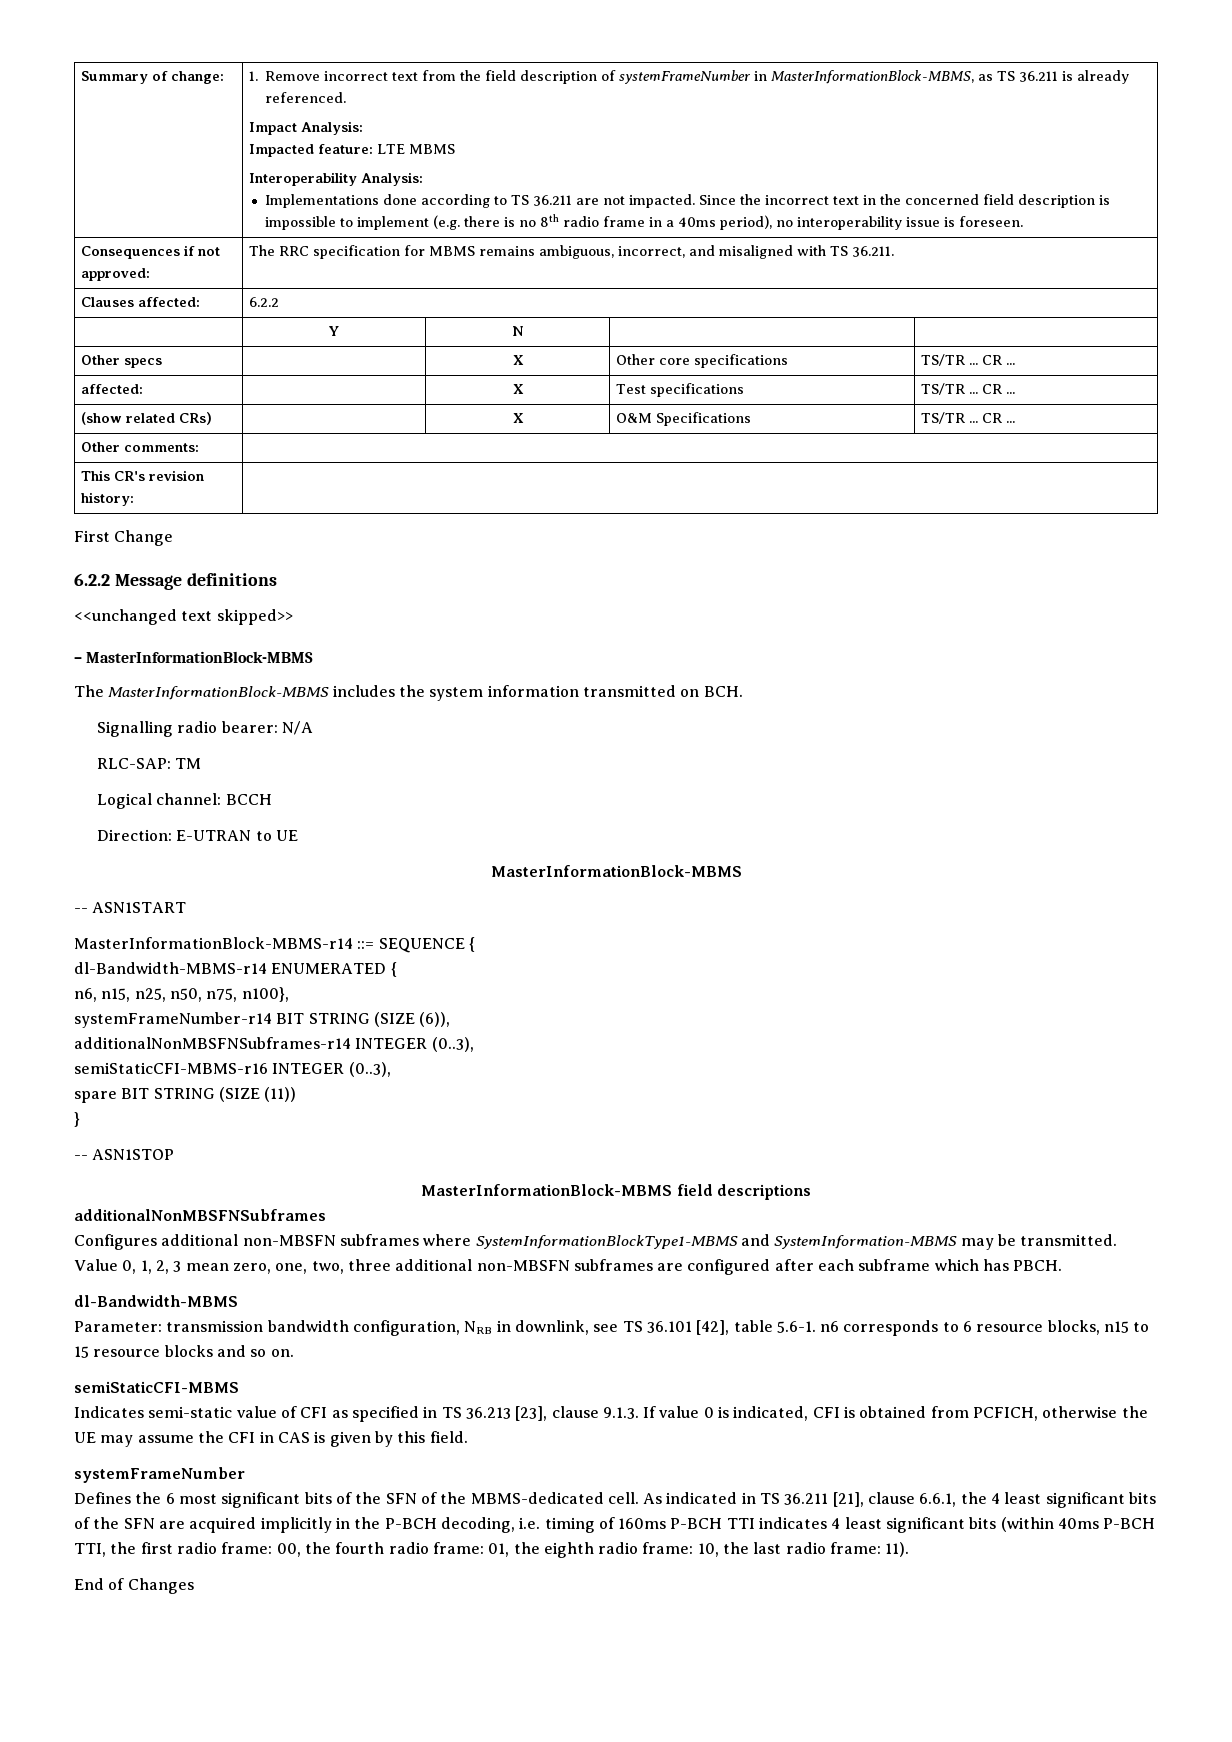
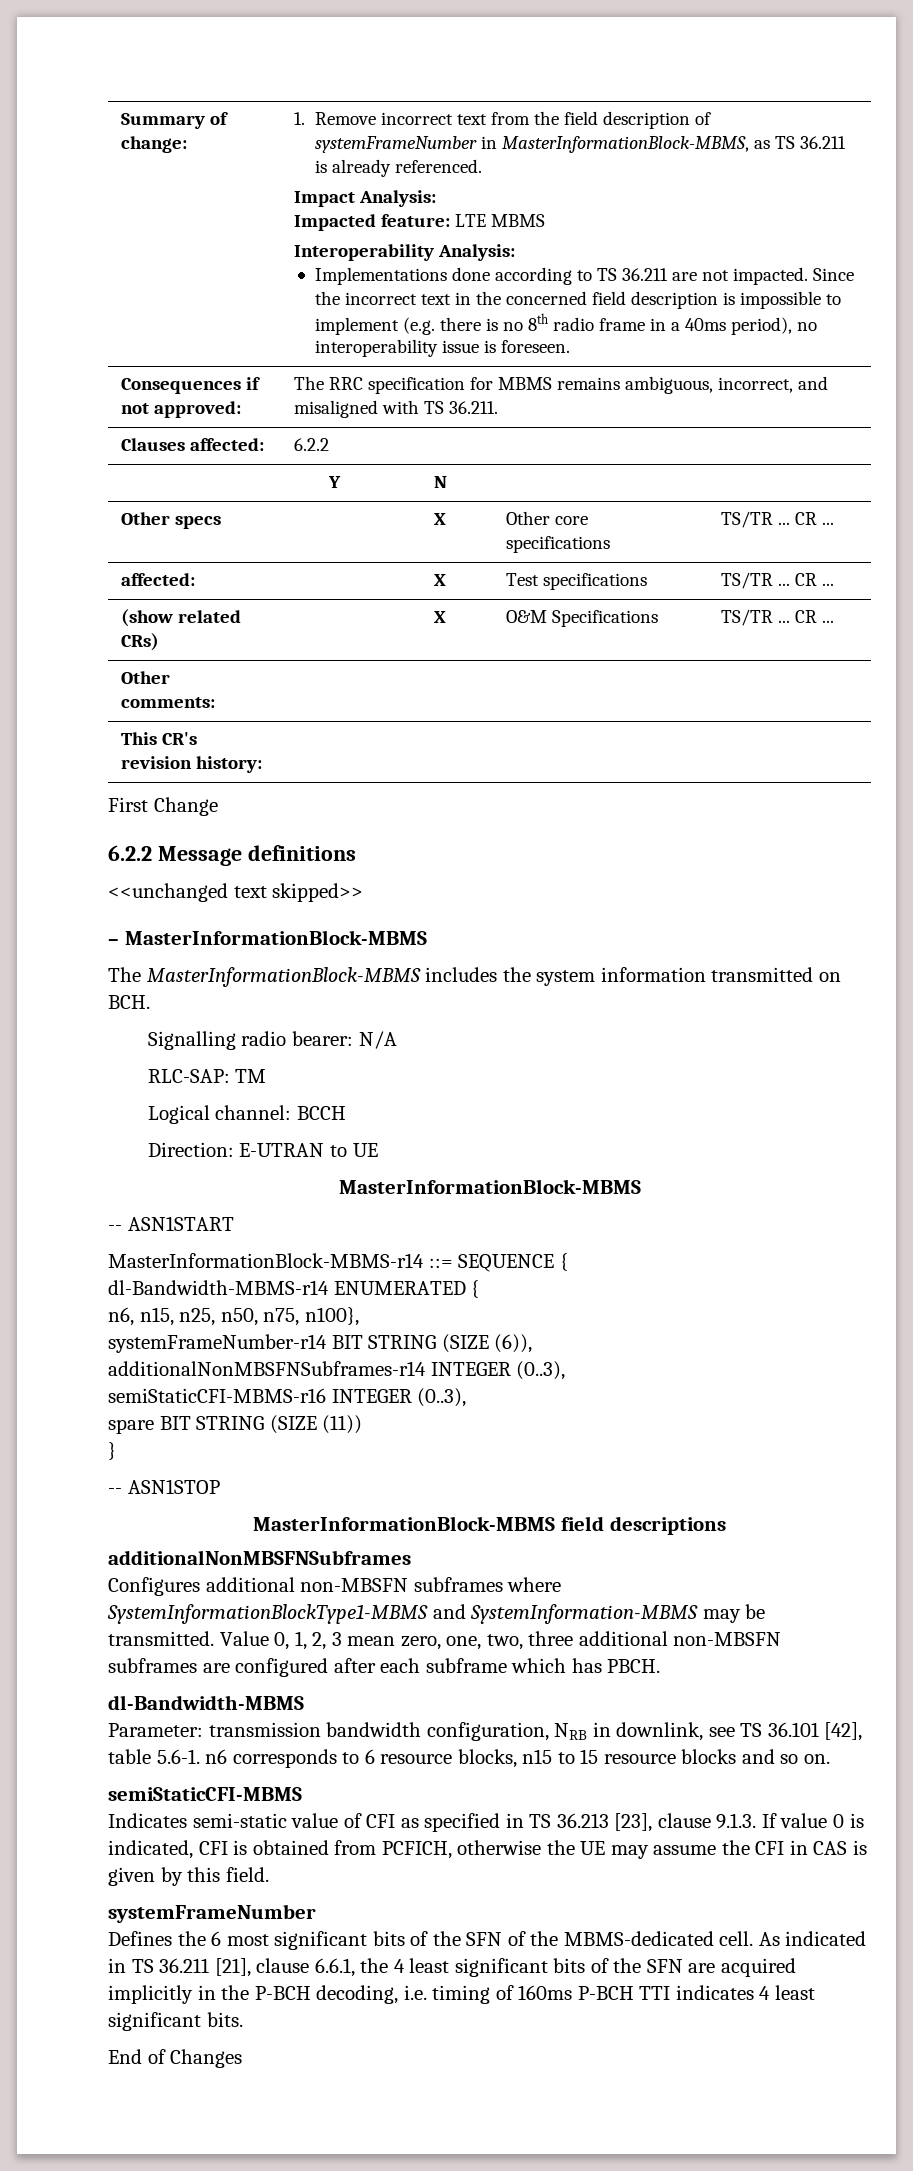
[969,1517,1156,1532] [74,1542,910,1558] bits (within 40ms P-BCH TTI, the first radio frame: 00, the fourth radio frame: 01, the eighth radio frame: 10, the last radio frame: 11). -> [206,2012,243,2027] bits.

